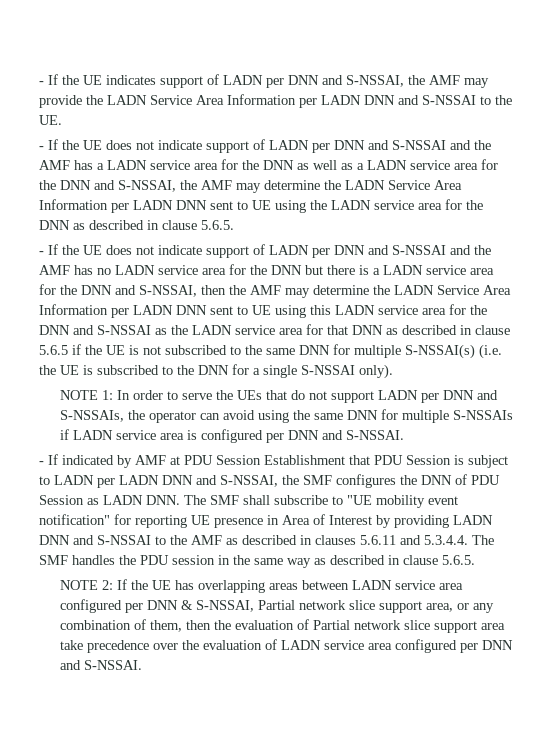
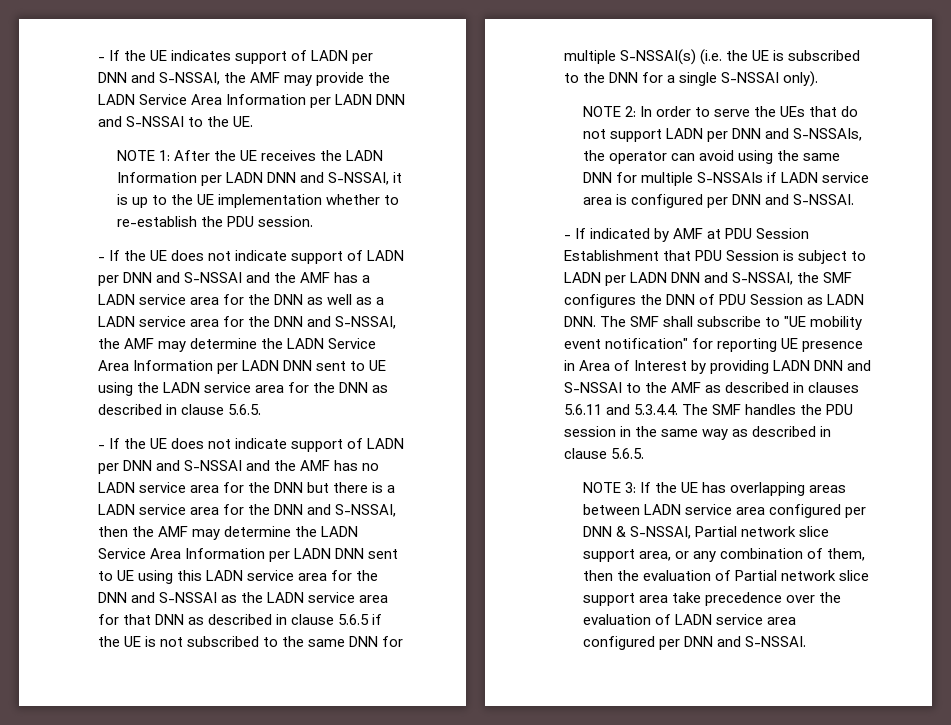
(63, 120) none -> [116,150,384,161] [116,172,403,186] [116,194,400,208] [116,216,313,227] // NOTE 1: After the UE receives the LADN Information per LADN DNN and S-NSSAI, it is up to the UE implementation whether to re-establish the PDU session.
[102,390,114,400] 1: -> [624,106,636,117] 2:
[102,580,114,590] 2: -> [624,482,636,493] 3:

